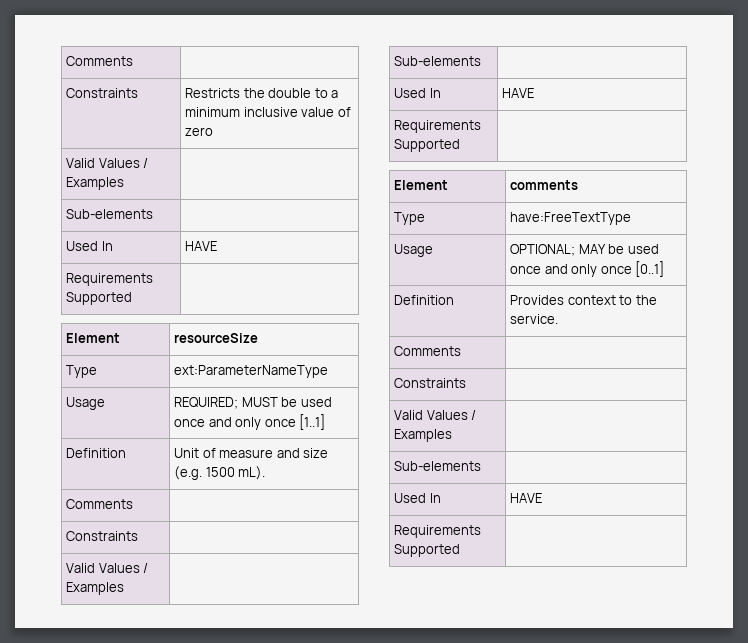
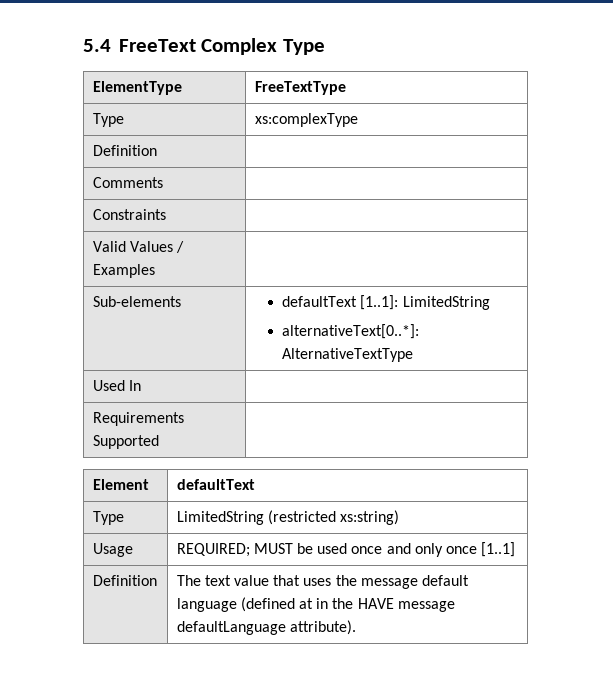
[66,56,134,66] [66,88,139,98] [185,88,339,98] [185,107,351,117] [185,127,214,136] [66,158,149,168] [66,177,125,190] [66,209,154,219] [66,241,113,251] [185,241,218,251] [66,273,154,286] [66,292,133,305] [66,333,121,343] [174,333,259,343] [66,365,98,378] [174,365,329,378] Comments | // Constraints | Restricts the double to a minimum inclusive value of zero // Valid Values / Examples | // Sub-elements | // Used In | HAVE // Requirements Supported | // Element | resourceSize // Type | ext:ParameterNameType -> [83,38,326,55] [92,81,182,95] [254,81,346,95] [92,113,124,127] [254,113,358,127] [92,145,157,156] [92,177,163,188] [92,209,166,220] [92,241,184,253] [92,264,155,278] [92,296,181,307] [282,295,490,310] [282,324,420,339] [282,348,414,362] [92,380,141,391] [92,412,184,426] [92,435,159,449] [92,479,149,490] [176,479,255,490] [92,511,124,525] [176,510,399,525] 5.4 FreeText Complex Type // ElementType | FreeTextType // Type | xs:complexType // Definition | // Comments | // Constraints | // Valid Values / Examples | // Sub-elements | defaultText [1..1]: LimitedString // alternativeText[0..*]: AlternativeTextType // Used In | // Requirements Supported | // Element | defaultText // Type | LimitedString (restricted xs:string)
[174,448,329,458] [174,466,266,480] [66,499,134,509] [66,531,139,541] [66,563,149,573] [66,582,125,595] [394,56,482,66] [394,88,441,98] [502,88,535,98] [394,120,482,133] [394,139,461,152] [394,180,449,190] [510,180,579,190] [394,212,426,225] [510,212,632,225] [394,244,434,257] [510,244,659,256] [510,261,665,277] [394,295,455,305] [510,295,657,305] [510,314,559,324] [394,346,462,356] [394,378,467,388] [394,410,477,420] [394,429,453,442] [394,461,482,471] [394,493,441,503] [510,493,543,503] [394,525,482,538] [394,544,461,557] Unit of measure and size (e.g. 1500 mL). // Comments | // Constraints | // Valid Values / Examples | // Sub-elements | // Used In | HAVE // Requirements Supported | // Element | comments // Type | have:FreeTextType // Usage | OPTIONAL; MAY be used once and only once [0..1] // Definition | Provides context to the service. // Comments | // Constraints | // Valid Values / Examples | // Sub-elements | // Used In | HAVE // Requirements Supported | -> [176,575,469,589] [176,597,455,612] [176,620,356,635] The text value that uses the message default language (defined at in the HAVE message defaultLanguage attribute).

